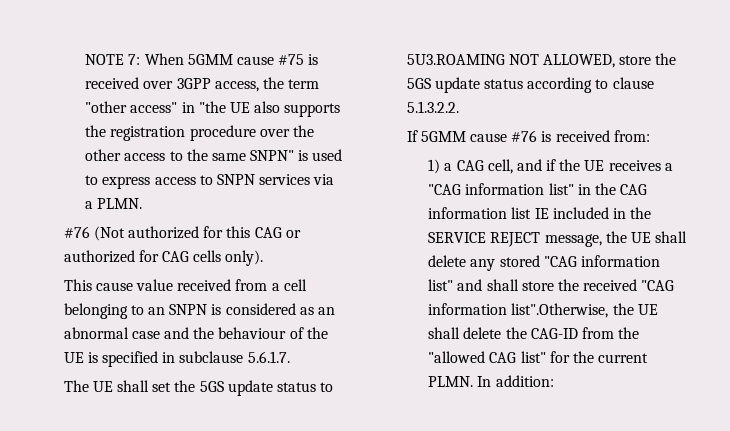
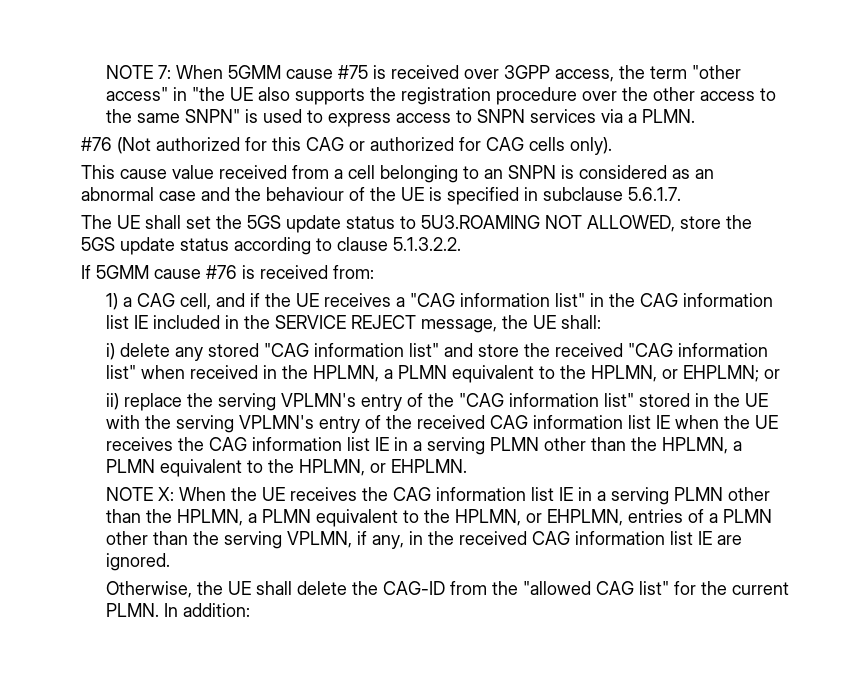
[655,231,688,243] shall -> [560,315,601,329] [105,343,115,360] shall: // i)
[486,279,519,291] shall -> (473, 350) none
[511,303,609,318] list".Otherwise, -> [105,365,780,383] [105,393,768,411] [105,415,778,433] [105,437,742,455] [105,459,467,477] [105,487,770,505] [105,509,772,527] [105,531,742,549] [105,553,170,571] [105,581,192,598] list" when received in the HPLMN, a PLMN equivalent to the HPLMN, or EHPLMN; or // ii) replace the serving VPLMN's entry of the "CAG information list" stored in the UE with the serving VPLMN's entry of the received CAG information list IE when the UE receives the CAG information list IE in a serving PLMN other than the HPLMN, a PLMN equivalent to the HPLMN, or EHPLMN. // NOTE X: When the UE receives the CAG information list IE in a serving PLMN other than the HPLMN, a PLMN equivalent to the HPLMN, or EHPLMN, entries of a PLMN other than the serving VPLMN, if any, in the received CAG information list IE are ignored. // Otherwise,

